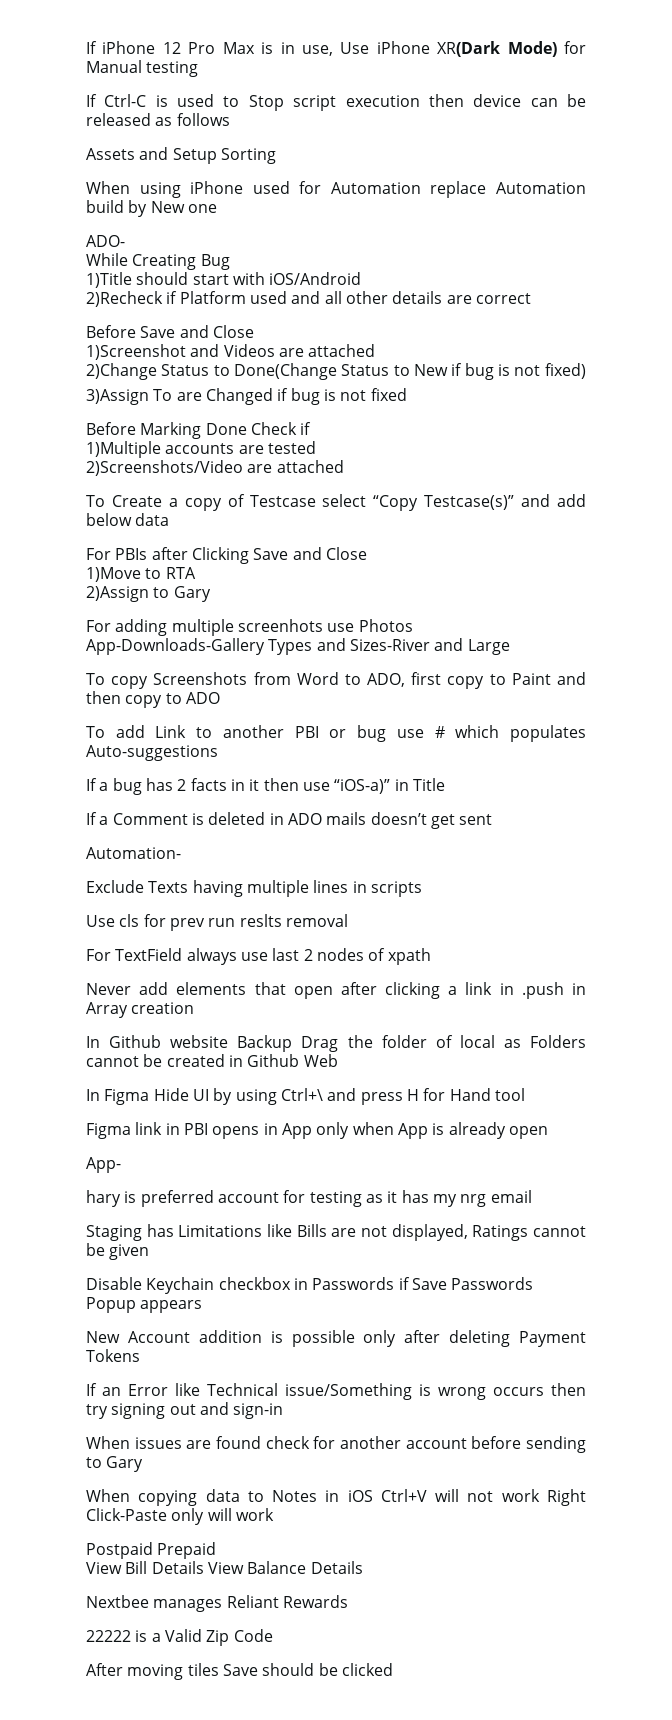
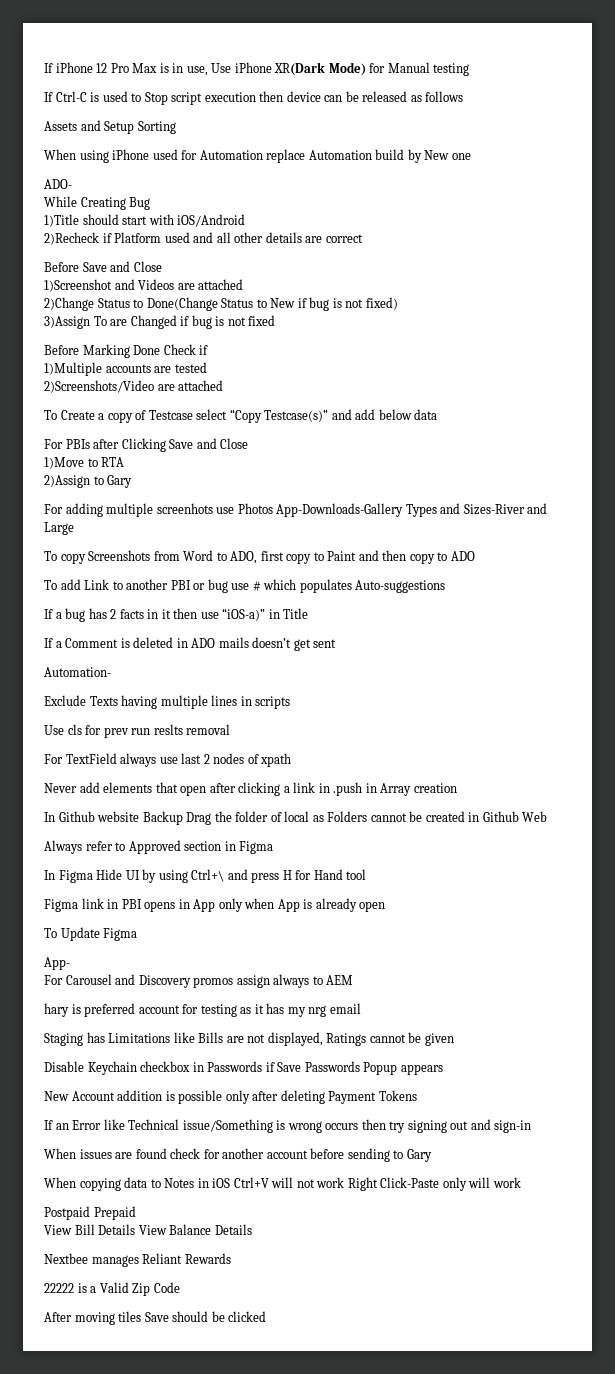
(338, 1060) none -> [44,840,274,854] // Always refer to Approved section in Figma
[86,1157,121,1173] App- -> [44,927,138,941] [44,957,70,970] [44,974,354,988] To Update Figma // App- // For Carousel and Discovery promos assign always to AEM

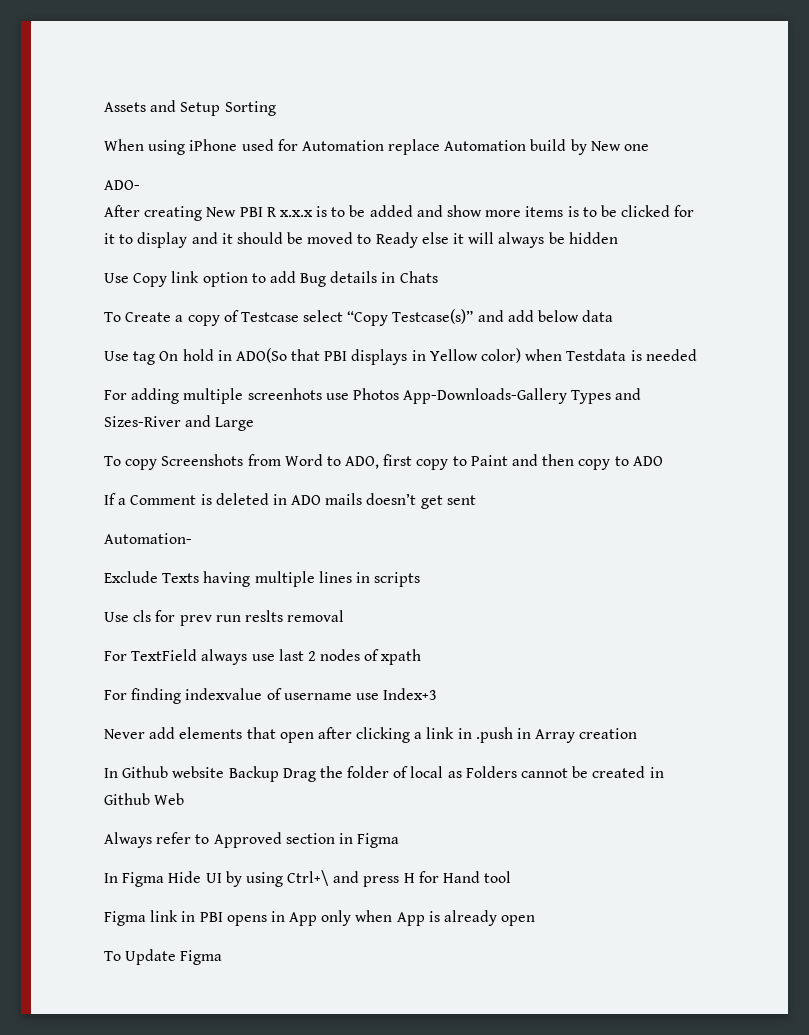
[44,62,470,76] [44,91,464,105] If iPhone 12 Pro Max is in use, Use iPhone XR(Dark Mode) for Manual testing // If Ctrl-C is used to Stop script execution then device can be released as follows // -> (104, 107) none
[44,196,151,210] [44,214,246,227] [44,232,363,245] [44,261,162,272] [44,279,244,292] [44,297,398,311] [44,315,276,329] [44,344,209,358] [44,362,207,376] [44,380,224,393] While Creating Bug // 1)Title should start with iOS/Android // 2)Recheck if Platform used and all other details are correct // Before Save and Close // 1)Screenshot and Videos are attached // 2)Change Status to Done(Change Status to New if bug is not fixed) // 3)Assign To are Changed if bug is not fixed // Before Marking Done Check if // 1)Multiple accounts are tested // 2)Screenshots/Video are attached -> [104,205,695,221] [104,232,618,248] [104,271,438,287] After creating New PBI R x.x.x is to be added and show more items is to be clicked for it to display and it should be moved to Ready else it will always be hidden // Use Copy link option to add Bug details in Chats
[44,438,249,452] [44,457,125,469] [44,475,133,488] For PBIs after Clicking Save and Close // 1)Move to RTA // 2)Assign to Gary -> [104,348,697,365] Use tag On hold in ADO(So that PBI displays in Yellow color) when Testdata is needed
[44,579,446,593] [44,608,309,622] // To add Link to another PBI or bug use # which populates Auto-suggestions // If a bug has 2 facts in it then use “iOS-a)” in Title -> (663, 461) none
(292, 760) none -> [104,688,438,704] // For finding indexvalue of username use Index+3
[44,957,70,970] [44,974,354,988] [44,1003,361,1017] [44,1032,454,1046] [44,1061,443,1075] [44,1090,417,1104] [44,1119,532,1133] [44,1148,432,1162] [44,1177,521,1191] [44,1206,136,1220] [44,1224,252,1235] [44,1253,231,1267] [44,1282,180,1296] [44,1311,267,1325] // App- // For Carousel and Discovery promos assign always to AEM // hary is preferred account for testing as it has my nrg email // Staging has Limitations like Bills are not displayed, Ratings cannot be given // Disable Keychain checkbox in Passwords if Save Passwords Popup appears // New Account addition is possible only after deleting Payment Tokens // If an Error like Technical issue/Something is wrong occurs then try signing out and sign-in // When issues are found check for another account before sending to Gary // When copying data to Notes in iOS Ctrl+V will not work Right Click-Paste only will work // Postpaid Prepaid // View Bill Details View Balance Details // Nextbee manages Reliant Rewards // 22222 is a Valid Zip Code // After moving tiles Save should be clicked -> (223, 957) none

